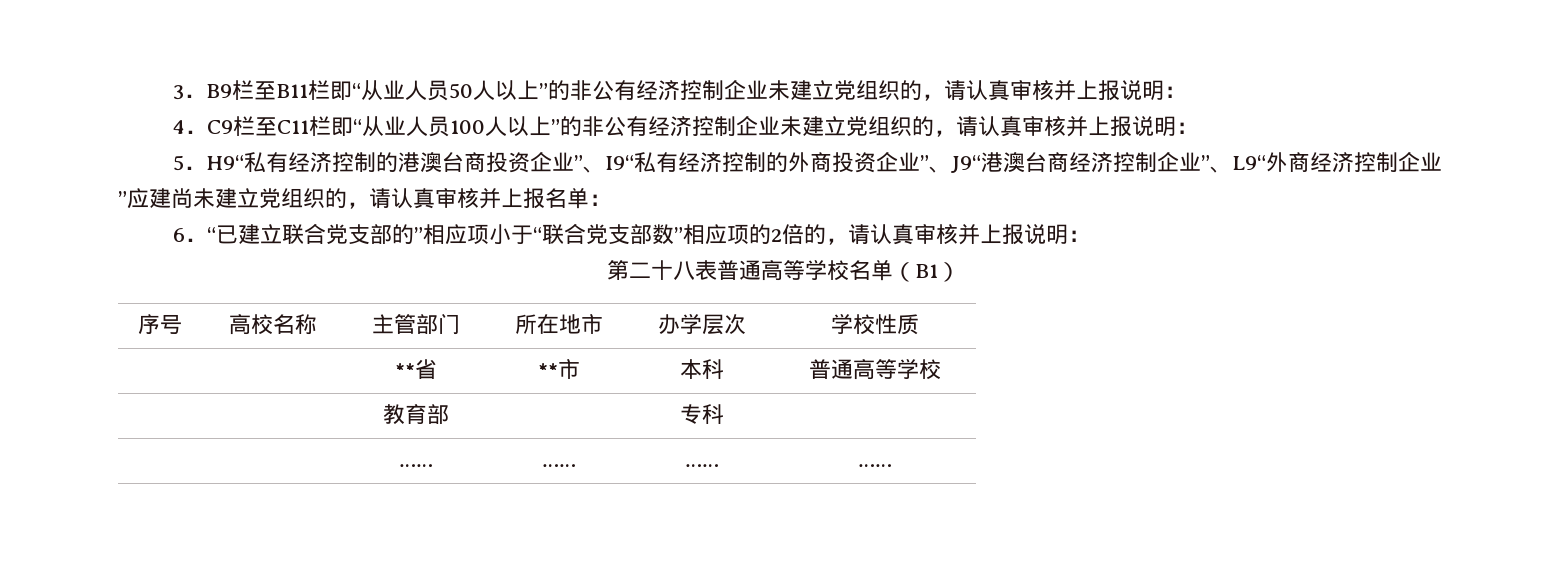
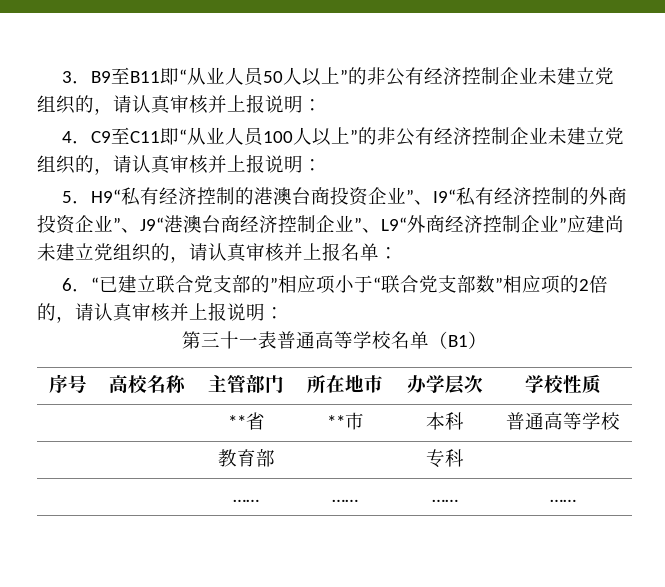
[231,80,330,100] 栏至B11栏 -> [110,67,160,84] 至B11
[232,116,331,136] 栏至C11栏 -> [110,127,160,144] 至C11
[628,260,695,281] 二十八 -> [201,331,258,349] 三十一

